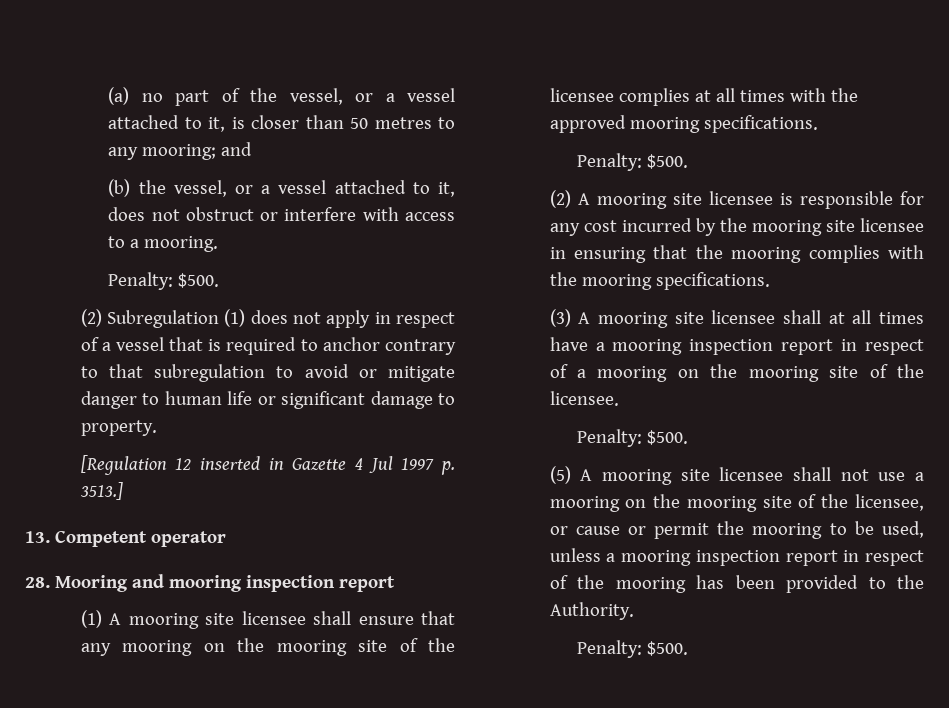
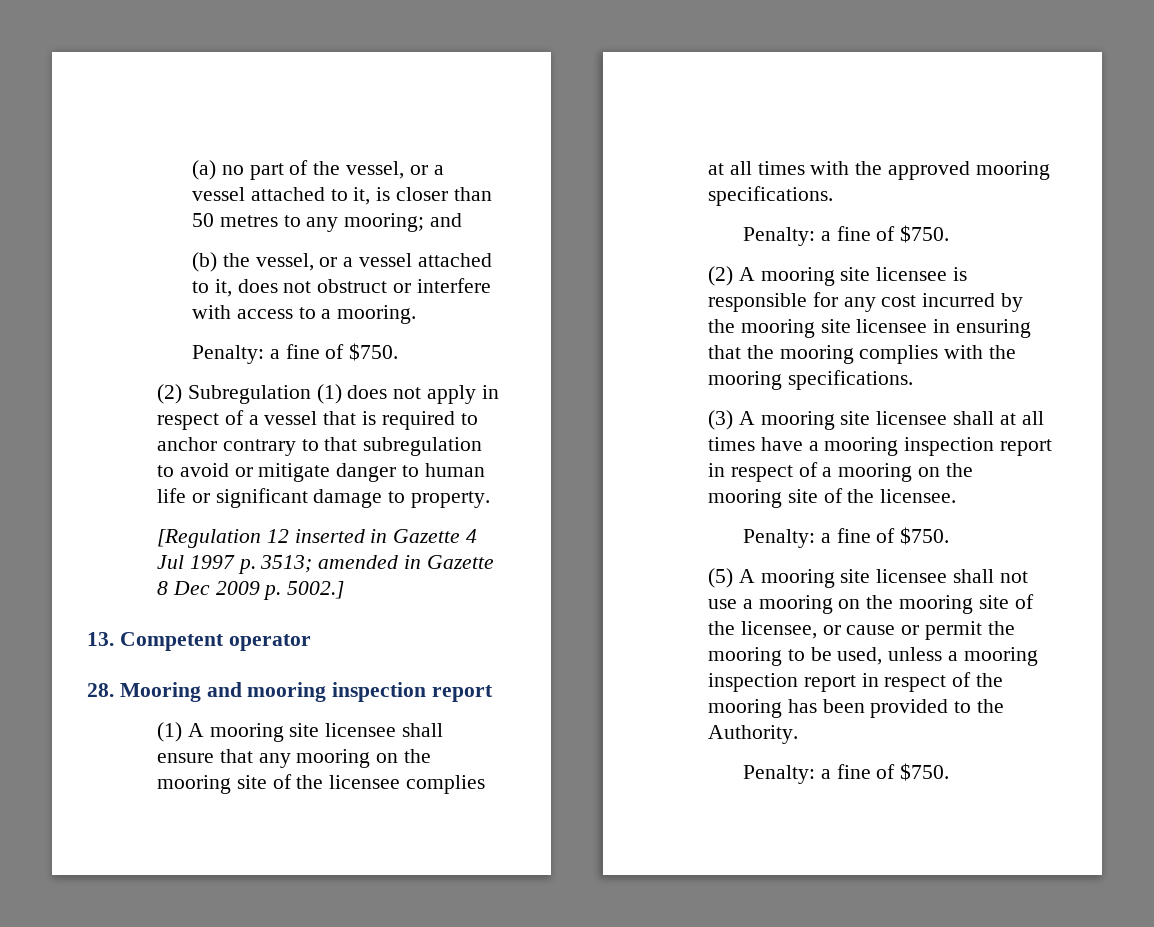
[178,273,220,288] $500. -> [269,343,399,361] a fine of $750.
[79,482,123,500] 3513.] -> [260,555,494,573] [156,581,345,600] 3513; amended in Gazette 8 Dec 2009 p. 5002.]
[647,154,689,169] $500. -> [820,225,950,243] a fine of $750.
[647,430,689,445] $500. -> [820,527,950,545] a fine of $750.
[647,641,689,656] $500. -> [820,763,950,781] a fine of $750.

